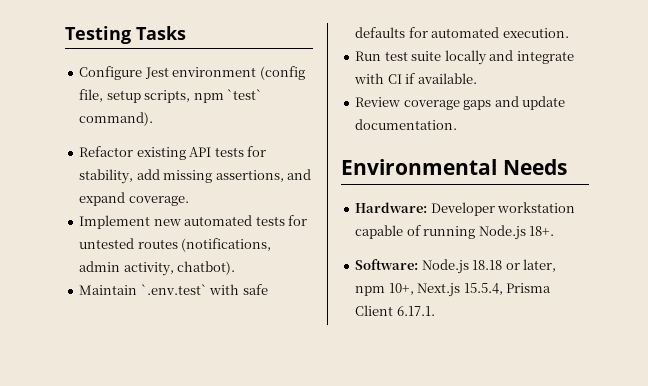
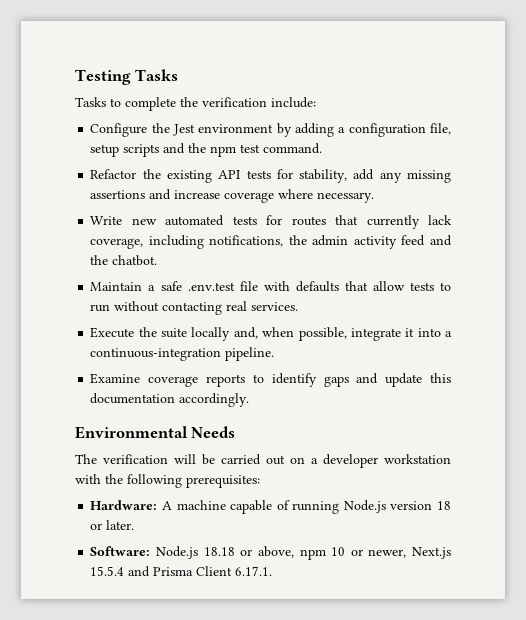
(186, 33) none -> [75,97,316,111] // Tasks to complete the verification include:
(143, 73) none -> [151,123,170,133] the
[259,66,305,80] [79,89,263,103] [79,112,154,126] (config file, setup scripts, npm `test` command). -> [276,123,451,137] [90,143,323,157] by adding a configuration file, setup scripts and the npm test command.
(134, 151) none -> [142,169,161,179] the
[163,169,312,183] [79,192,189,206] [79,215,308,229] [79,238,272,252] [79,261,236,276] [79,284,268,295] [355,27,569,38] [355,50,574,65] [354,73,477,84] [355,96,566,110] [355,119,458,130] [341,159,567,175] missing assertions, and expand coverage. // Implement new automated tests for untested routes (notifications, admin activity, chatbot). // Maintain `.env.test` with safe defaults for automated execution. // Run test suite locally and integrate with CI if available. // Review coverage gaps and update documentation. // Environmental Needs -> [379,170,451,183] [90,189,375,203] [90,215,452,229] [90,235,452,249] [90,255,158,266] [90,281,451,292] [90,301,299,315] [90,327,453,341] [90,347,275,361] [90,373,451,387] [90,393,250,407] [75,426,236,439] [75,454,451,468] [75,474,260,488] any missing assertions and increase coverage where necessary. // Write new automated tests for routes that currently lack coverage, including notifications, the admin activity feed and the chatbot. // Maintain a safe .env.test file with defaults that allow tests to run without contacting real services. // Execute the suite locally and, when possible, integrate it into a continuous‑integration pipeline. // Examine coverage reports to identify gaps and update this documentation accordingly. // Environmental Needs // The verification will be carried out on a developer workstation with the following prerequisites:
[430,202,576,216] Developer workstation -> [161,500,226,510] A machine
[529,226,555,236] 18+. -> [390,501,451,510] [90,520,135,530] version 18 or later.
[523,259,557,272] [355,283,503,297] later, npm 10+, Next.js 15.5.4, -> [257,546,451,560] [90,566,151,577] above, npm 10 or newer, Next.js 15.5.4 and

